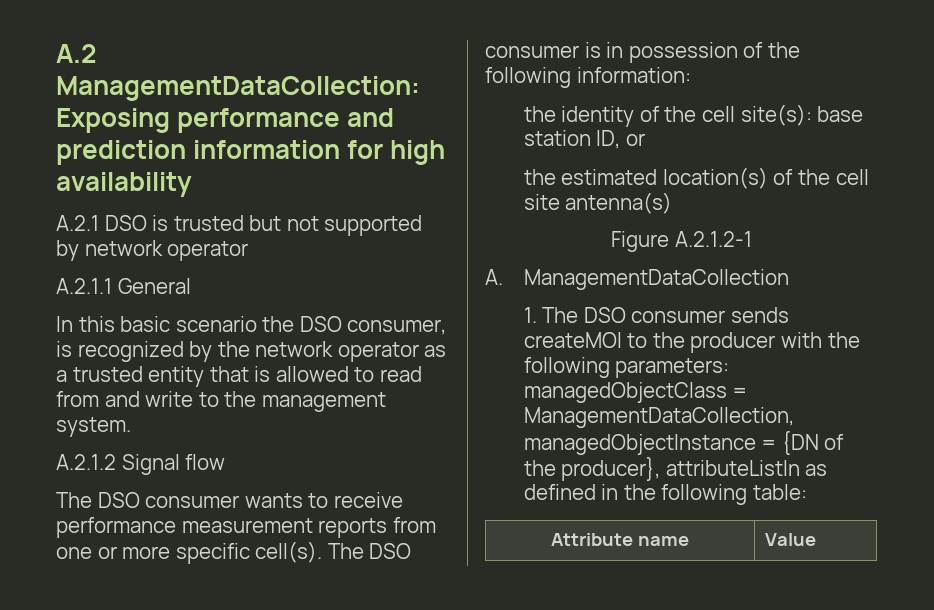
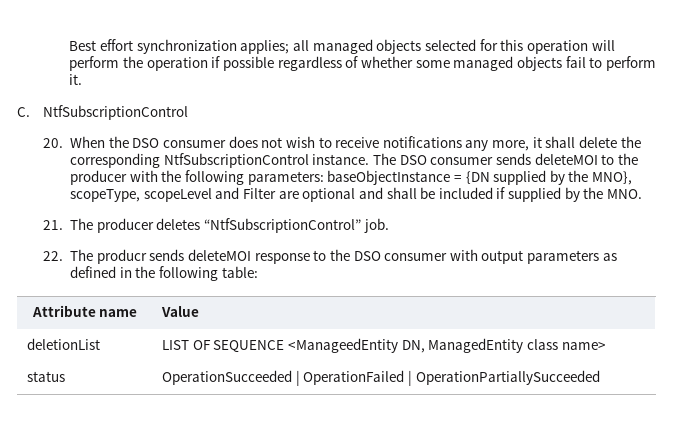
[56,44,96,63] [56,76,420,101] [56,108,395,133] [56,140,446,165] [56,172,192,197] [56,215,423,236] [56,240,249,261] [56,278,191,294] [56,316,447,335] [56,341,447,362] [56,366,422,387] [56,391,386,412] [56,417,131,437] [56,454,226,475] [56,492,403,508] [56,517,436,538] [56,541,412,564] [485,42,800,63] [485,67,691,88] [523,104,864,127] [523,130,645,149] [523,167,869,189] [523,192,673,214] [611,231,752,252] [485,269,789,290] [523,307,537,323] A.2 ManagementDataCollection: Exposing performance and prediction information for high availability // A.2.1 DSO is trusted but not supported by network operator // A.2.1.1 General // In this basic scenario the DSO consumer, is recognized by the network operator as a trusted entity that is allowed to read from and write to the management system. // A.2.1.2 Signal flow // The DSO consumer wants to receive performance measurement reports from one or more specific cell(s). The DSO consumer is in possession of the following information: // the identity of the cell site(s): base station ID, or // the estimated location(s) of the cell site antenna(s) // Figure A.2.1.2-1 // A. ManagementDataCollection // 1. -> [69,39,615,54] [69,56,656,71] [69,74,83,85] [17,105,189,120] [43,136,641,151] [69,153,370,168] Best effort synchronization applies; all managed objects selected for this operation will perform the operation if possible regardless of whether some managed objects fail to perform it. // C. NtfSubscriptionControl // 20. When the DSO consumer does not wish to receive notifications any more, it shall delete the corresponding NtfSubscriptionControl instance.
[523,332,622,348] createMOI -> [534,153,598,165] deleteMOI
[523,382,748,403] [523,407,794,428] [523,431,845,455] [523,457,800,481] managedObjectClass = ManagementDataCollection, managedObjectInstance = {DN of the producer}, attributeListIn -> [327,170,633,185] [69,187,643,202] [43,218,389,233] [43,249,600,264] baseObjectInstance = {DN supplied by the MNO}, scopeType, scopeLevel and Filter are optional and shall be included if supplied by the MNO. // 21. The producer deletes “NtfSubscriptionControl” job. // 22. The producr sends deleteMOI response to the DSO consumer with output parameters
(817, 539) none -> [27,338,101,350] [162,338,606,353] [27,371,66,382] [162,370,600,386] // deletionList | LIST OF SEQUENCE <ManageedEntity DN, ManagedEntity class name> // status | OperationSucceeded | OperationFailed | OperationPartiallySucceeded

